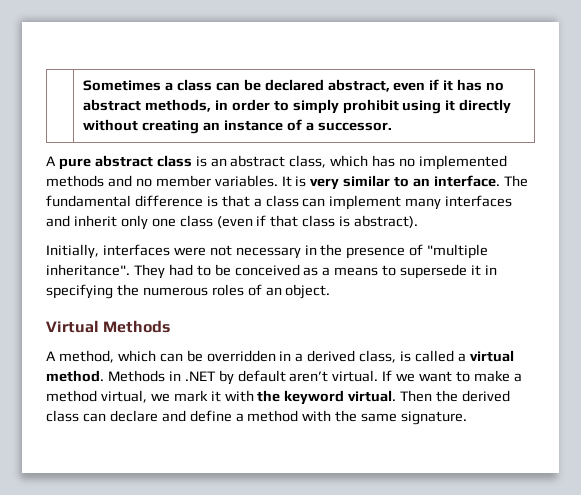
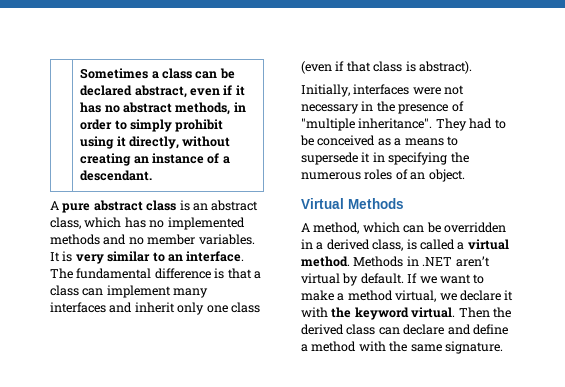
[459,99,512,114] directly -> [128,136,179,149] directly,
[317,122,392,131] successor. -> [80,170,153,181] descendant.
[218,370,379,385] by default aren’t virtual. -> [455,256,490,267] [301,273,404,286] aren’t virtual by default.
[173,390,208,402] mark -> [459,290,501,301] declare

